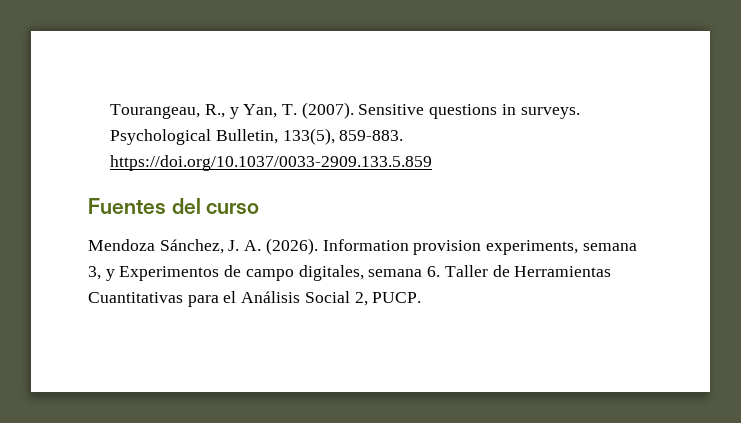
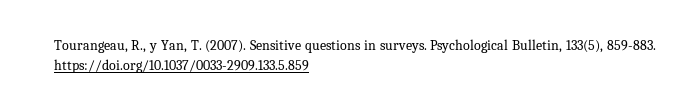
[88,198,260,214] [88,238,637,255] [88,265,612,281] [88,291,422,307] // Fuentes del curso // Mendoza Sánchez, J. A. (2026). Information provision experiments, semana 3, y Experimentos de campo digitales, semana 6. Taller de Herramientas Cuantitativas para el Análisis Social 2, PUCP. -> (309, 66) none

